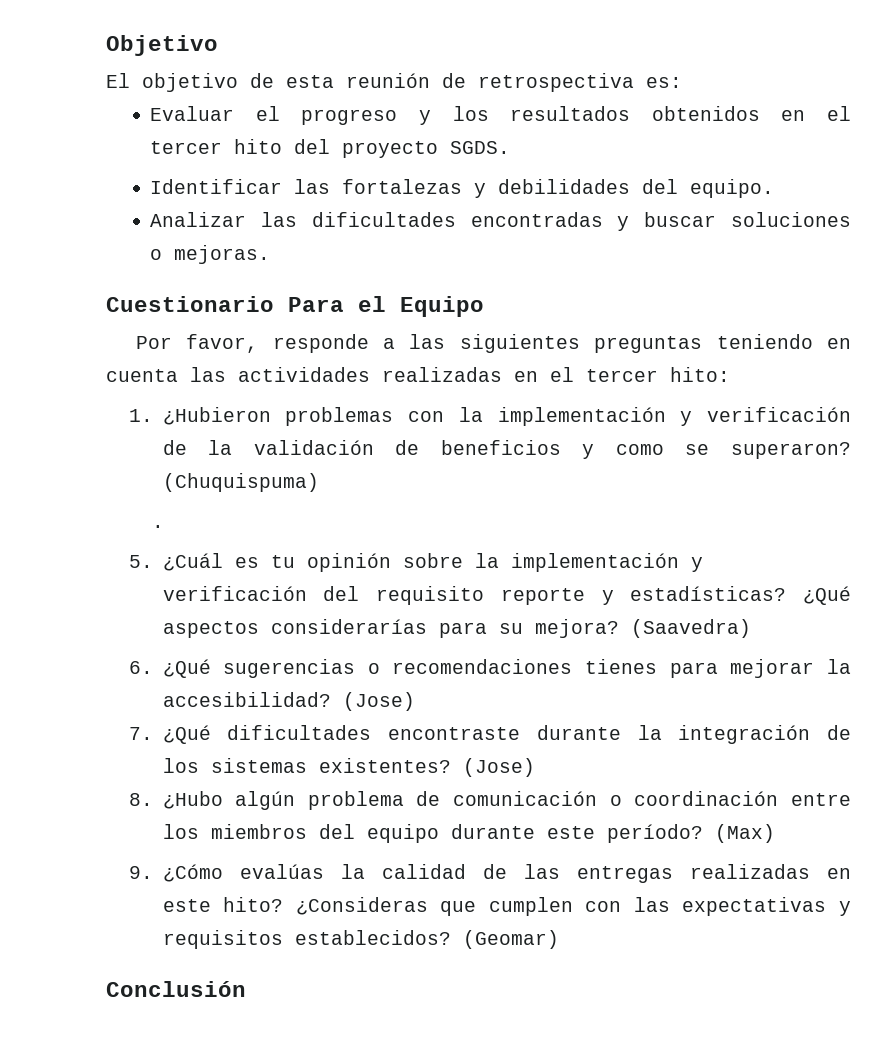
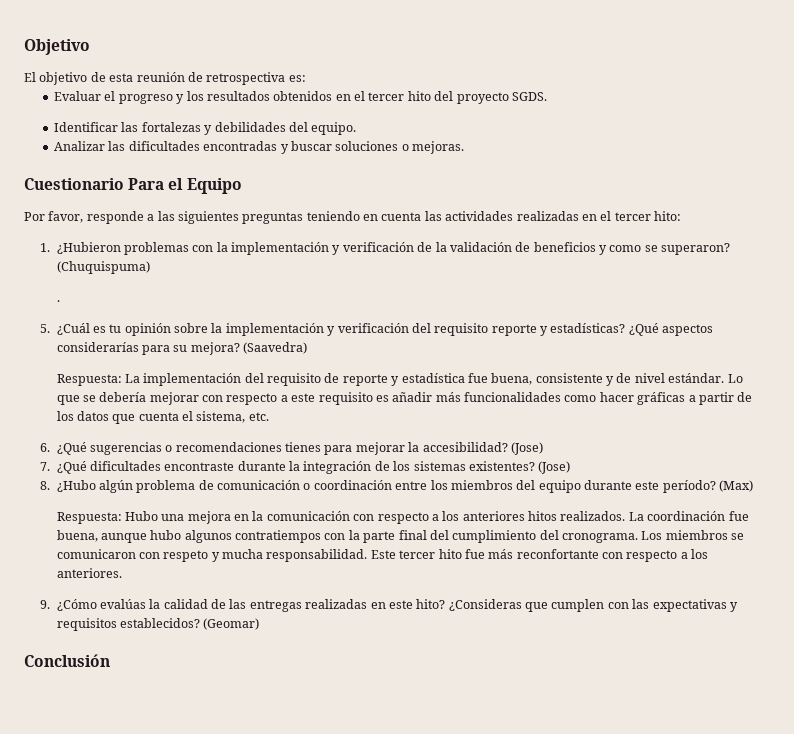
(751, 628) none -> [56,373,743,386] [56,392,753,405] [56,411,269,424] // Respuesta: La implementación del requisito de reporte y estadística fue buena, consistente y de nivel estándar. Lo que se debería mejorar con respecto a este requisito es añadir más funcionalidades como hacer gráficas a partir de los datos que cuenta el sistema, etc.
(775, 833) none -> [56,511,749,524] [56,530,745,543] [56,549,709,562] [56,568,122,578] // Respuesta: Hubo una mejora en la comunicación con respecto a los anteriores hitos realizados. La coordinación fue buena, aunque hubo algunos contratiempos con la parte final del cumplimiento del cronograma. Los miembros se comunicaron con respeto y mucha responsabilidad. Este tercer hito fue más reconfortante con respecto a los anteriores.

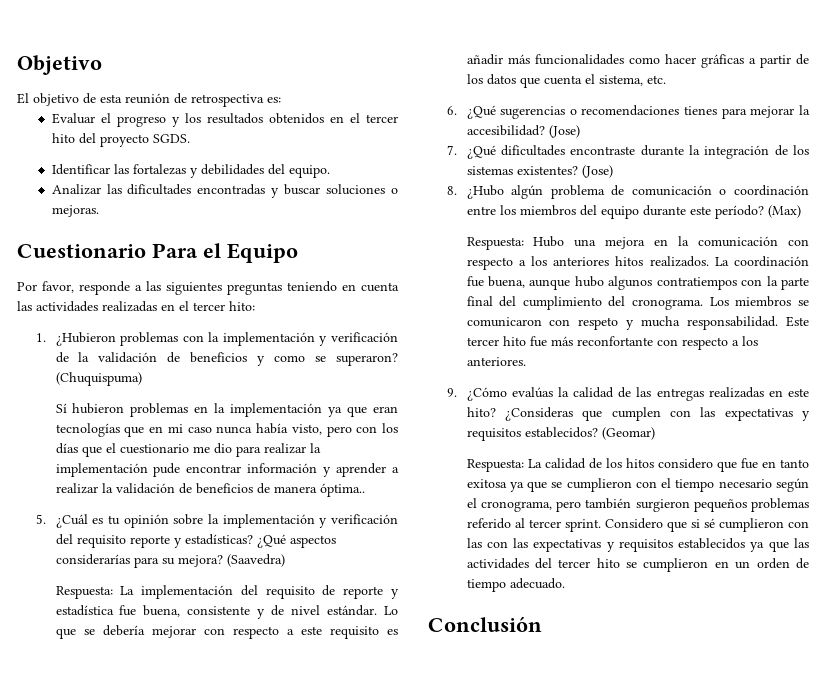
[56,300,60,302] . -> [55,403,398,417] [55,423,398,437] [55,443,321,457] [55,463,399,477] [55,483,365,497] Sí hubieron problemas en la implementación ya que eran tecnologías que en mi caso nunca había visto, pero con los días que el cuestionario me dio para realizar la implementación pude encontrar información y aprender a realizar la validación de beneficios de manera óptima..
(260, 624) none -> [466,458,809,472] [466,478,809,492] [466,498,809,512] [466,518,809,532] [466,538,809,552] [466,558,809,572] [466,578,565,592] // Respuesta: La calidad de los hitos considero que fue en tanto exitosa ya que se cumplieron con el tiempo necesario según el cronograma, pero también surgieron pequeños problemas referido al tercer sprint. Considero que si sé cumplieron con las con las expectativas y requisitos establecidos ya que las actividades del tercer hito se cumplieron en un orden de tiempo adecuado.

